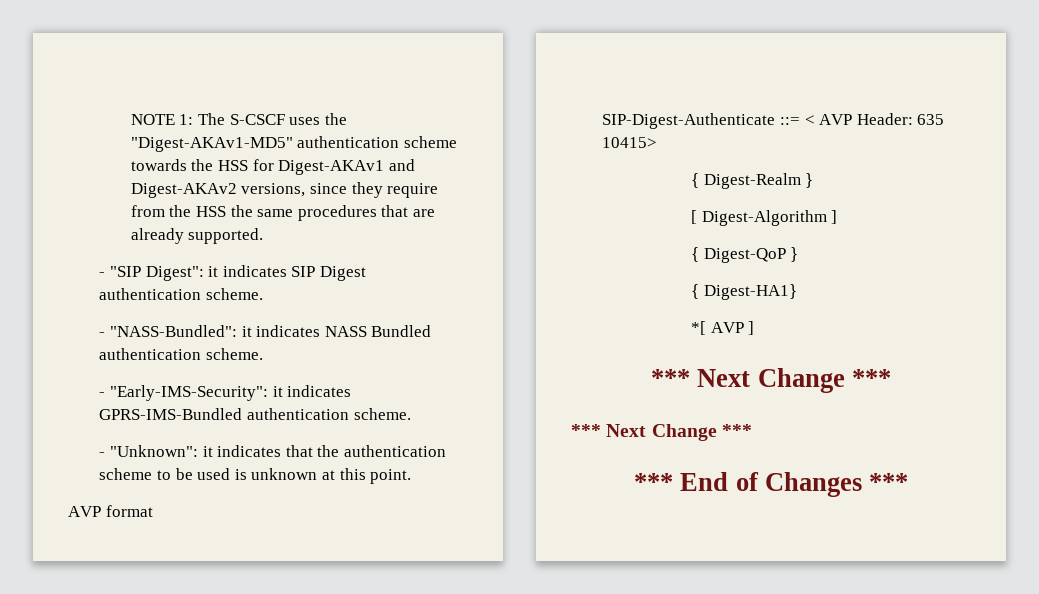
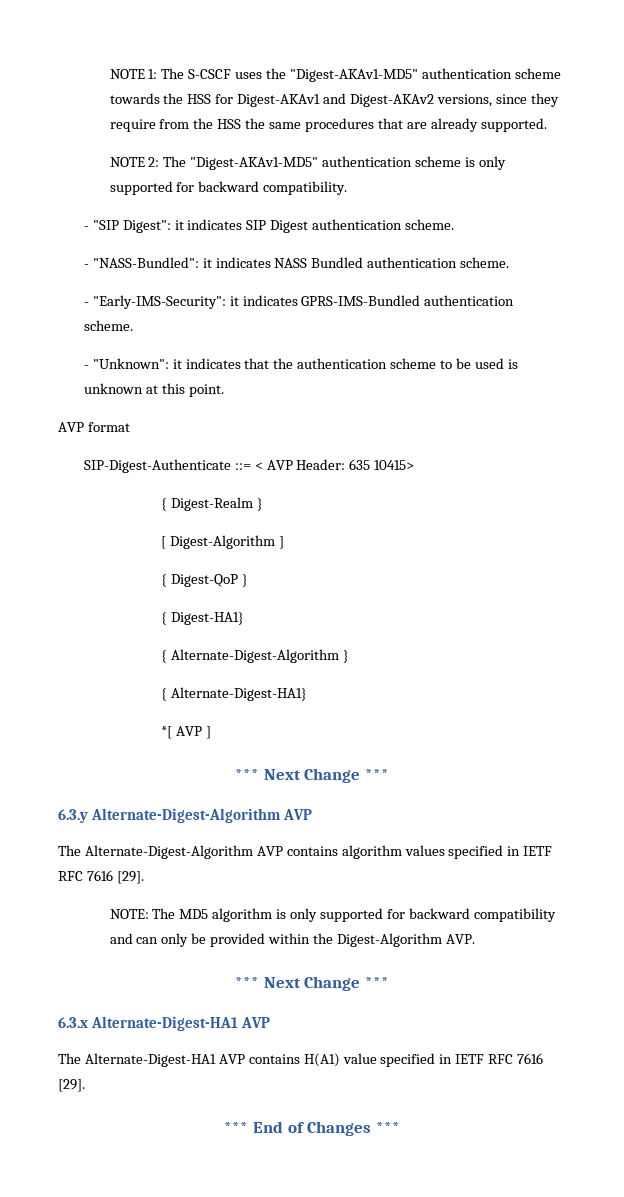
(264, 236) none -> [109,156,506,170] [109,181,348,195] // NOTE 2: The "Digest-AKAv1-MD5" authentication scheme is only supported for backward compatibility.
(797, 292) none -> [161,649,349,663] [161,687,307,701] // { Alternate-Digest-Algorithm } // { Alternate-Digest-HA1}
[571,424,752,441] *** Next Change *** -> [58,808,313,823] [58,845,553,859] [58,870,144,884] [109,908,556,922] [109,933,475,947] [235,976,389,991] [58,1016,271,1031] [58,1053,544,1067] [58,1079,85,1092] 6.3.y Alternate-Digest-Algorithm AVP // The Alternate-Digest-Algorithm AVP contains algorithm values specified in IETF RFC 7616 [29]. // NOTE: The MD5 algorithm is only supported for backward compatibility and can only be provided within the Digest-Algorithm AVP. // *** Next Change *** // 6.3.x Alternate-Digest-HA1 AVP // The Alternate-Digest-HA1 AVP contains H(A1) value specified in IETF RFC 7616 [29].

